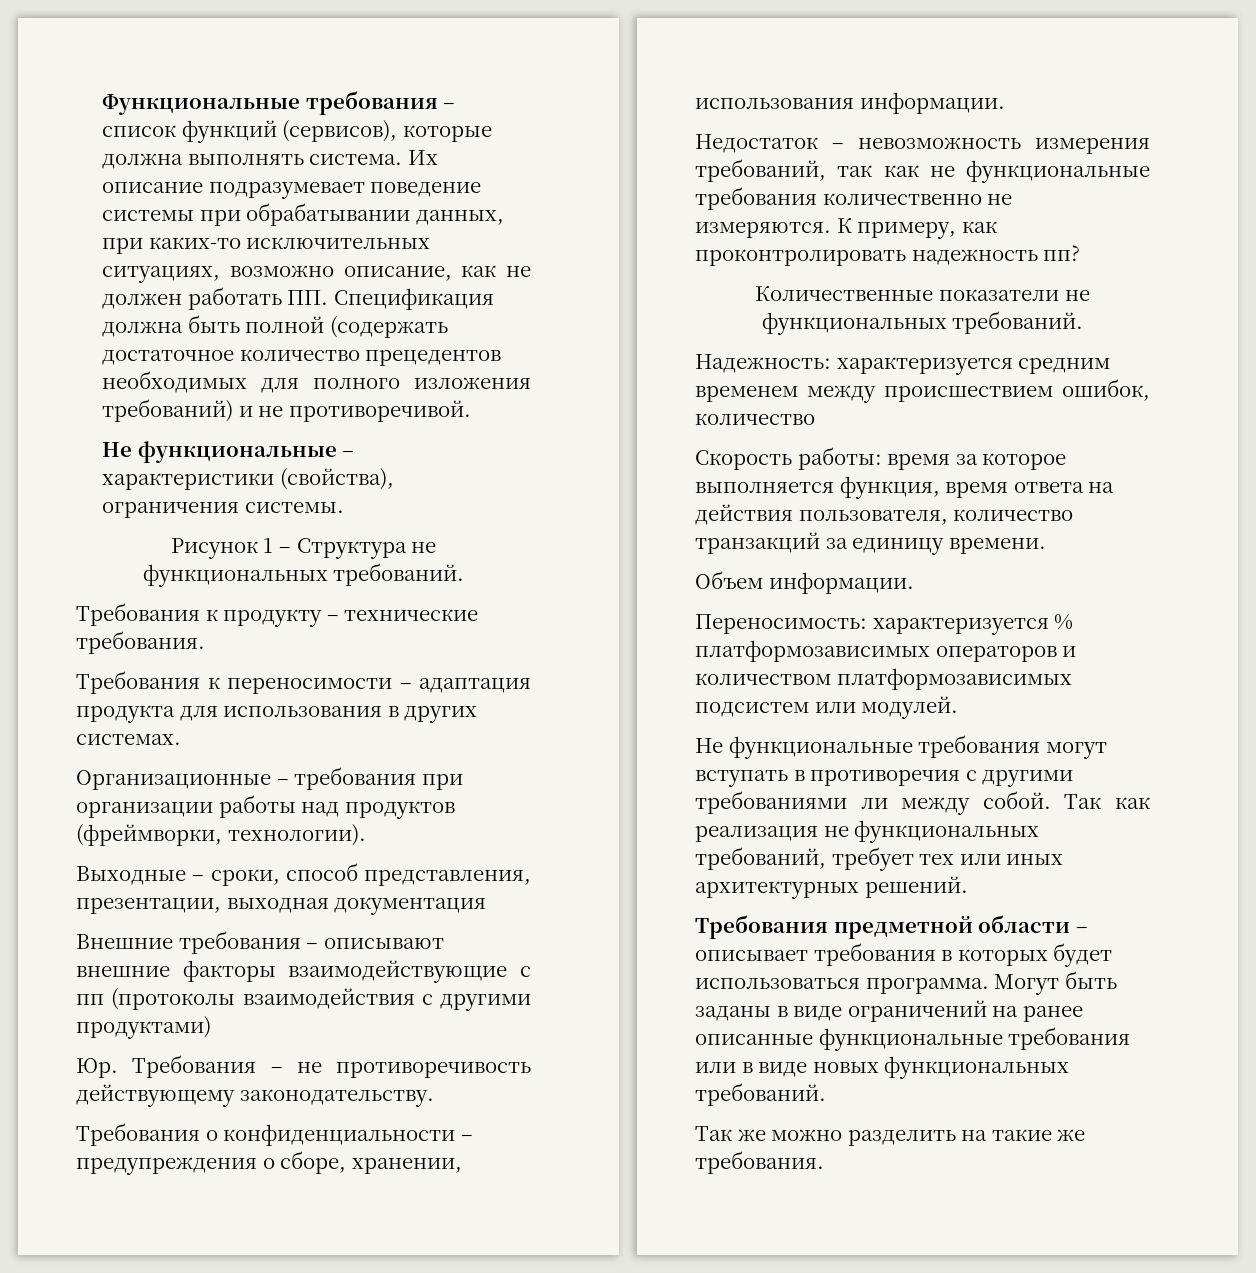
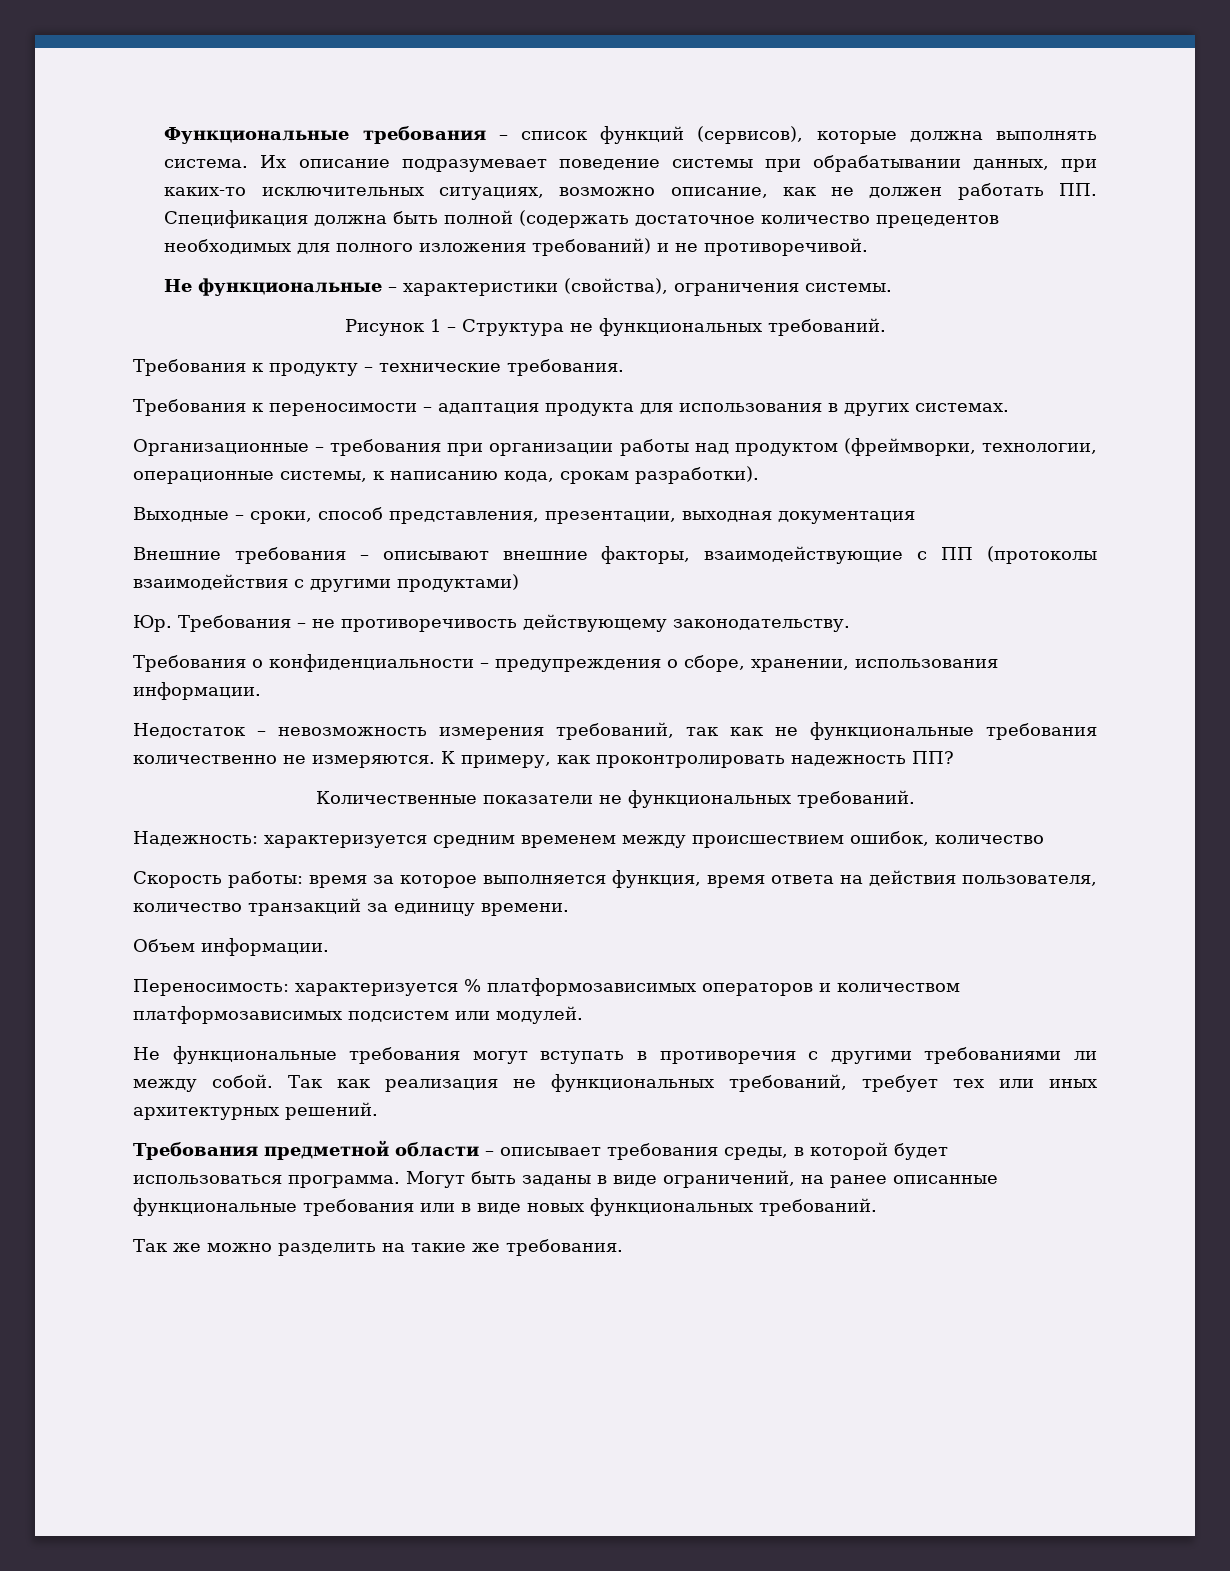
[344,801,455,819] [76,824,366,846] продуктов (фреймворки, технологии). -> [734,438,1097,456] [133,466,759,484] продуктом (фреймворки, технологии, операционные системы, к написанию кода, срокам разработки).
[182,960,276,982] факторы -> [601,546,691,564] факторы,
[76,994,104,1005] пп -> [941,547,974,560] ПП
[1043,245,1081,261] пп? -> [912,751,954,764] ПП?
[941,949,1048,966] в которых -> [724,1142,888,1160] среды, в которой
[847,1000,987,1022] ограничений -> [663,1170,795,1188] ограничений,

